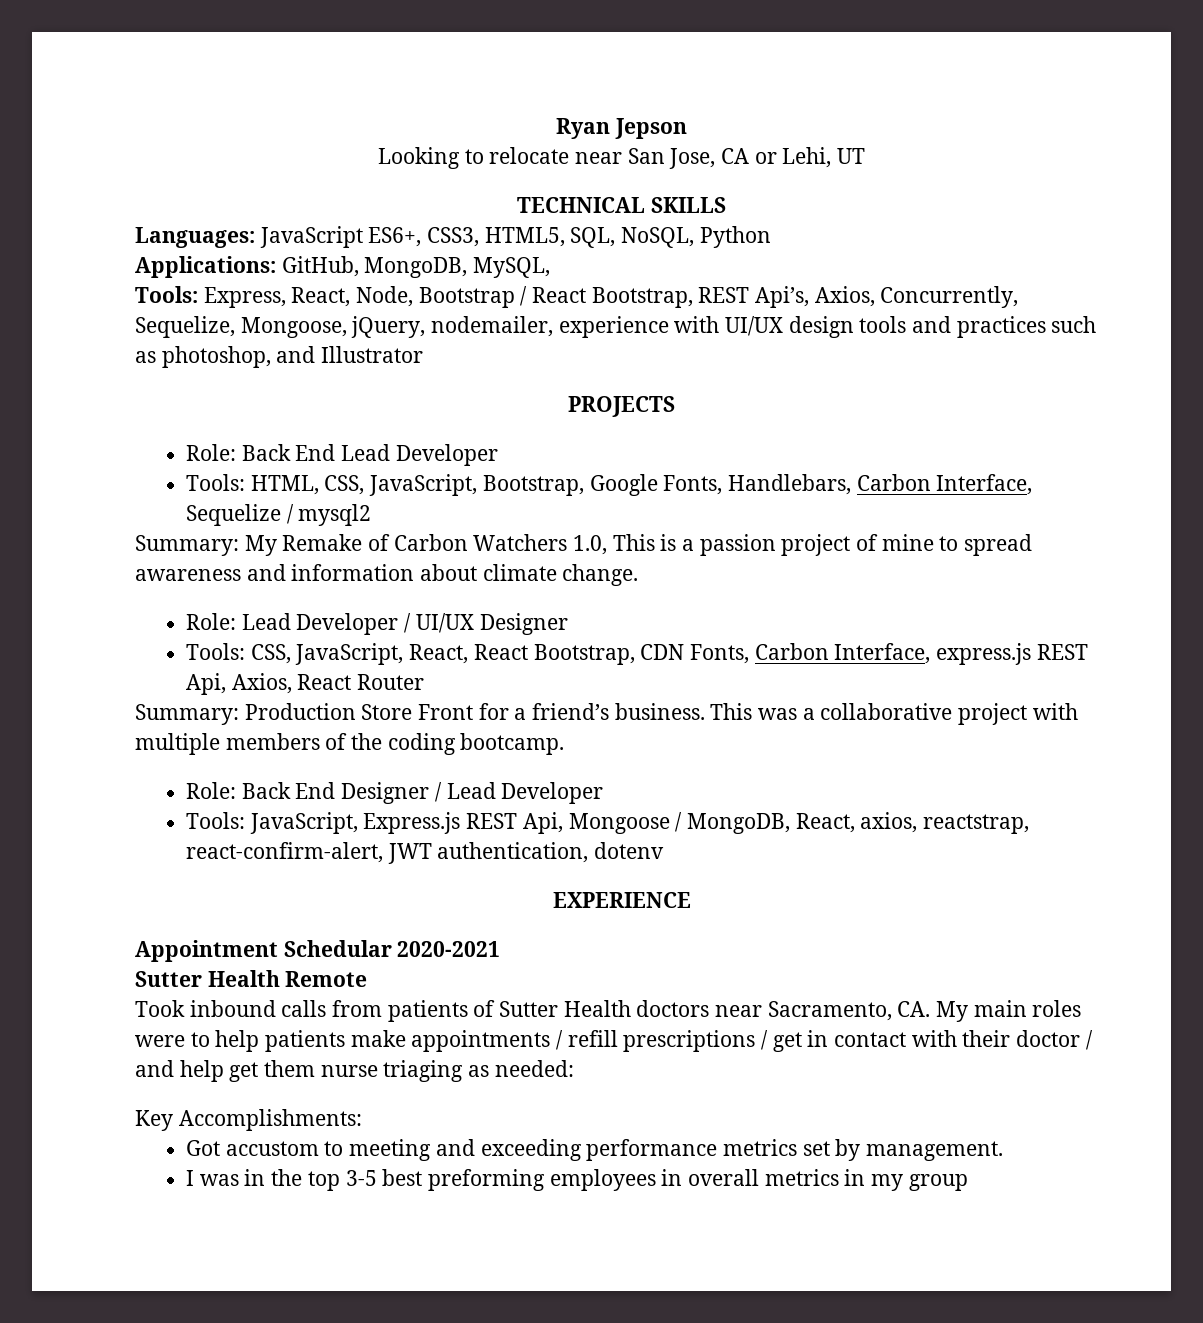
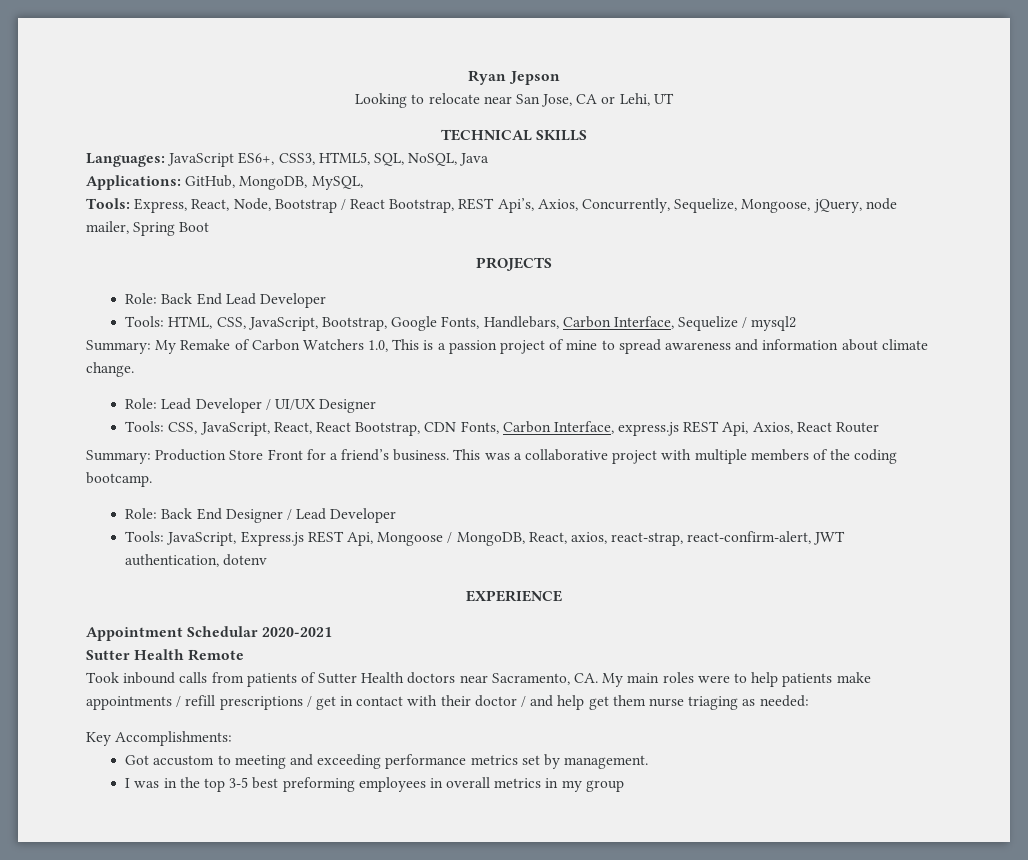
[699,226,771,248] Python -> [459,153,490,166] Java
[431,316,1097,338] [135,346,424,368] nodemailer, experience with UI/UX design tools and practices such as photoshop, and Illustrator -> [865,198,897,210] [86,221,210,236] node mailer, Spring Boot
[922,814,1029,834] reactstrap, -> [611,532,684,546] react-strap,

